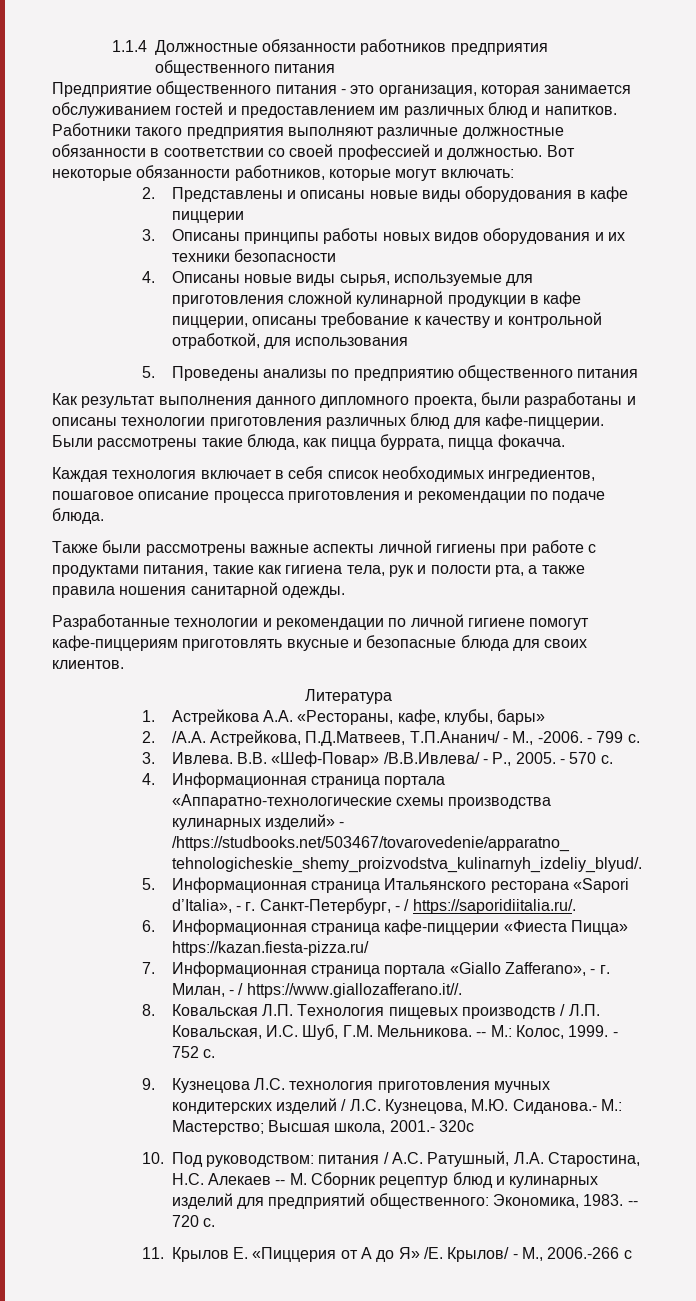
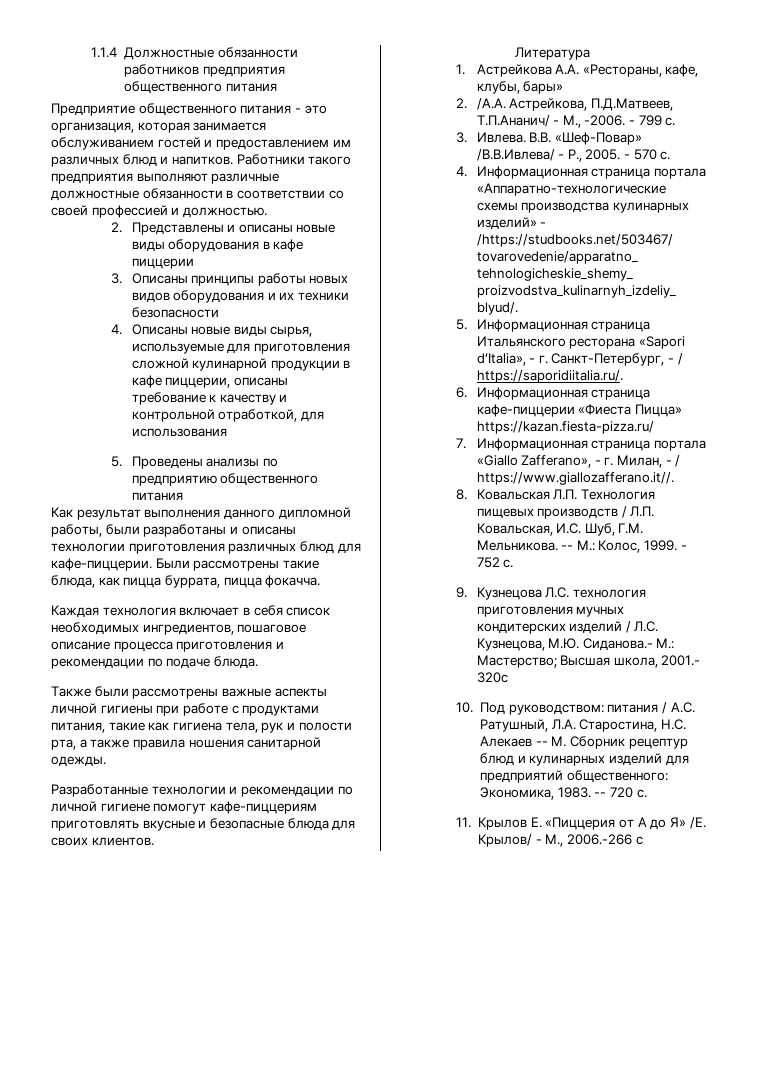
[546,145,575,157] [52,165,514,181] Вот некоторые обязанности работников, которые могут включать: -> (267, 212) none
[320,396,477,408] дипломного проекта, -> [278,507,351,520] [51,524,102,537] дипломной работы,

